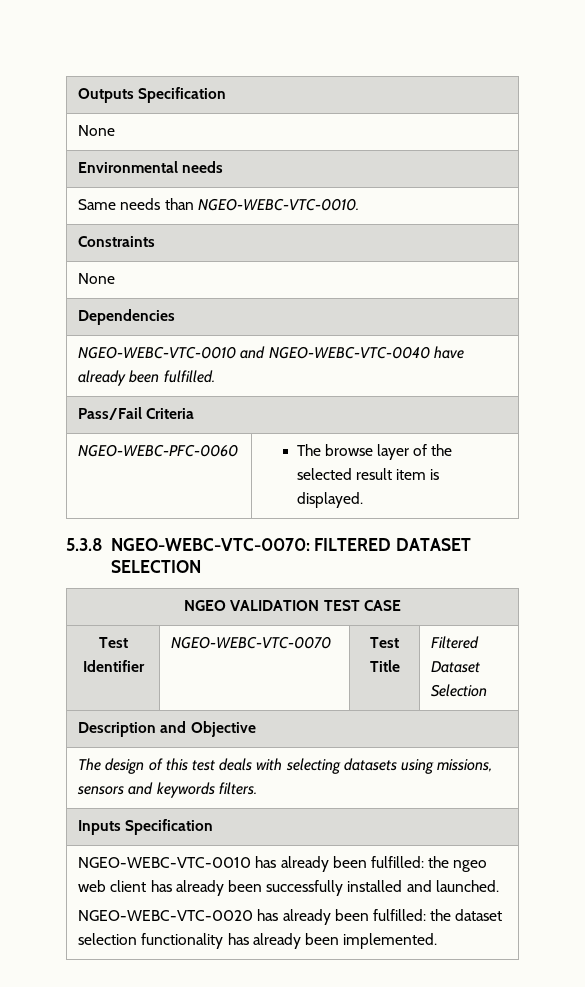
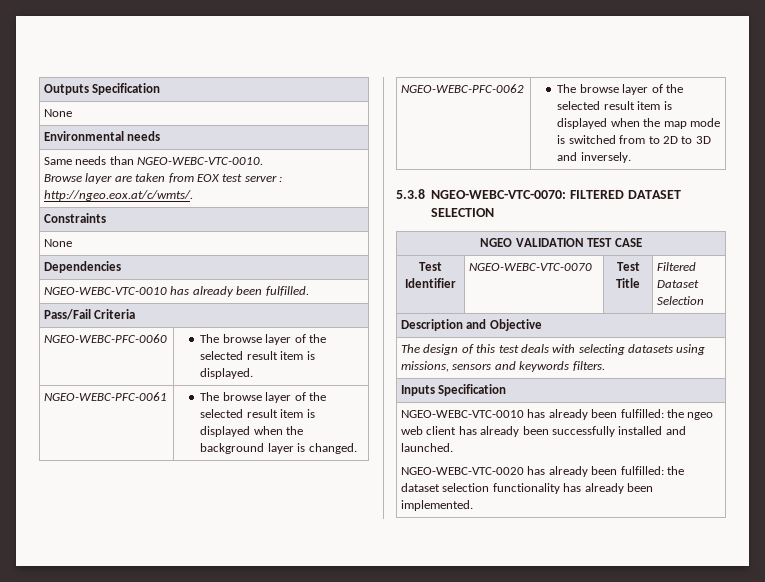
(359, 204) none -> [44,173,283,184] [44,190,194,201] // Browse layer are taken from EOX test server : http://ngeo.eox.at/c/wmts/.
[240,346,464,359] and NGEO-WEBC-VTC-0040 have -> [170,286,190,295] has
(363, 500) none -> [44,392,168,401] [200,392,326,403] [200,409,315,418] [200,426,304,437] [200,443,357,454] [401,84,525,93] [557,84,683,95] [557,101,672,110] [557,118,720,129] [557,135,711,144] [557,152,631,163] // NGEO-WEBC-PFC-0061 | The browse layer of the selected result item is displayed when the background layer is changed. // NGEO-WEBC-PFC-0062 | The browse layer of the selected result item is displayed when the map mode is switched from to 2D to 3D and inversely.

